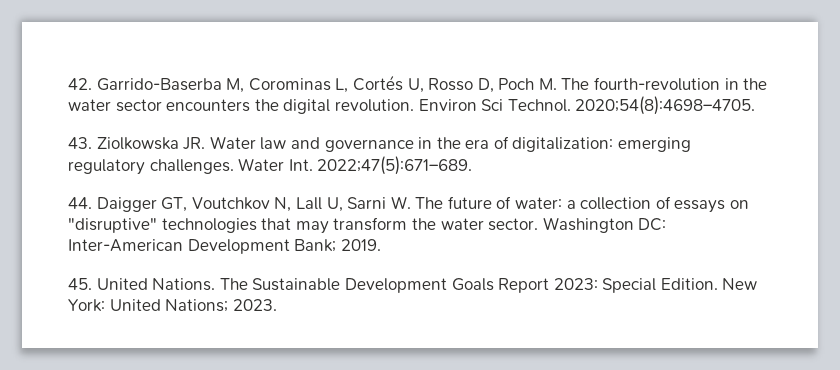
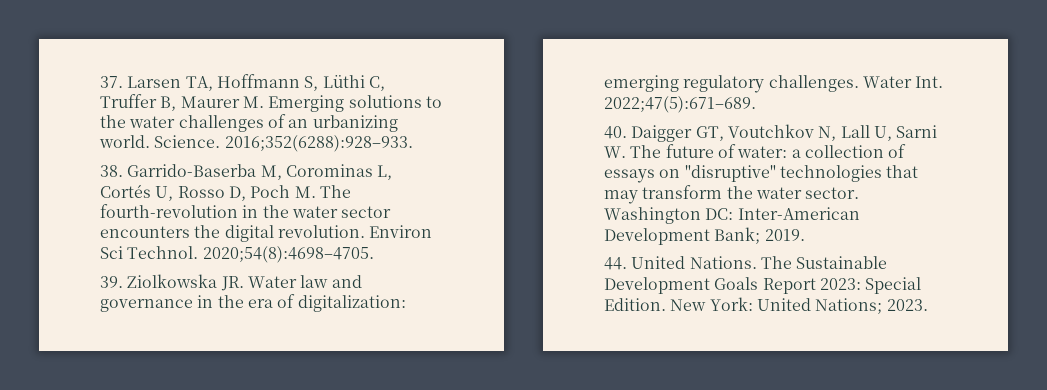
[68,78,92,90] 42. -> [100,74,385,91] [100,94,442,112] [100,114,398,132] [99,135,413,152] [100,165,123,177] 37. Larsen TA, Hoffmann S, Lüthi C, Truffer B, Maurer M. Emerging solutions to the water challenges of an urbanizing world. Science. 2016;352(6288):928–933. // 38.
[68,137,92,149] 43. -> [100,276,123,288] 39.
[68,197,92,209] 44. -> [604,126,627,139] 40.
[68,278,92,290] 45. -> [604,257,627,270] 44.

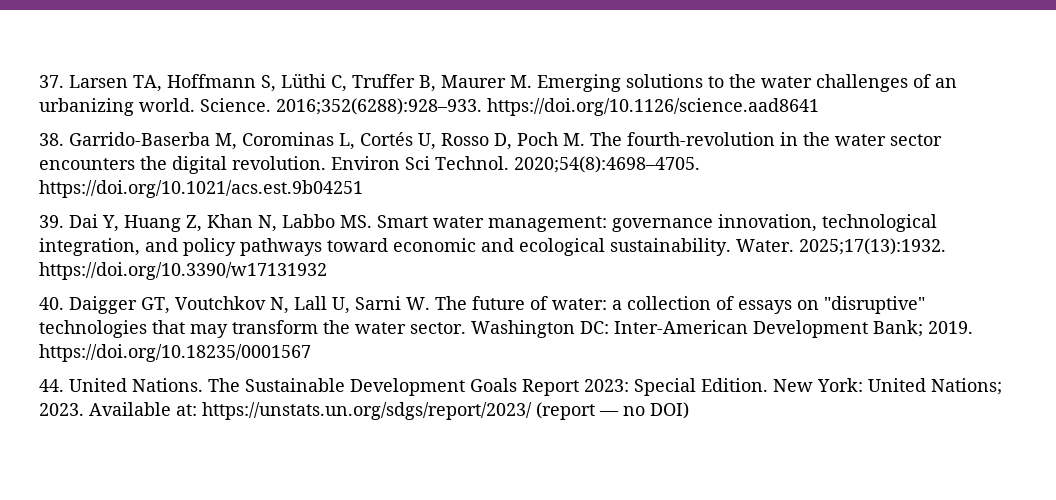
(413, 143) none -> [487,98,819,116] https://doi.org/10.1126/science.aad8641
(374, 254) none -> [39,180,363,198] https://doi.org/10.1021/acs.est.9b04251
[127,274,362,291] [100,294,406,312] [604,75,944,93] [604,96,756,113] Ziolkowska JR. Water law and governance in the era of digitalization: emerging regulatory challenges. Water Int. 2022;47(5):671–689. -> [69,214,937,232] [39,238,946,256] [39,262,327,280] Dai Y, Huang Z, Khan N, Labbo MS. Smart water management: governance innovation, technological integration, and policy pathways toward economic and ecological sustainability. Water. 2025;17(13):1932. https://doi.org/10.3390/w17131932
(805, 235) none -> [39,344,311,362] https://doi.org/10.18235/0001567
(928, 305) none -> [89,402,689,420] Available at: https://unstats.un.org/sdgs/report/2023/ (report — no DOI)

